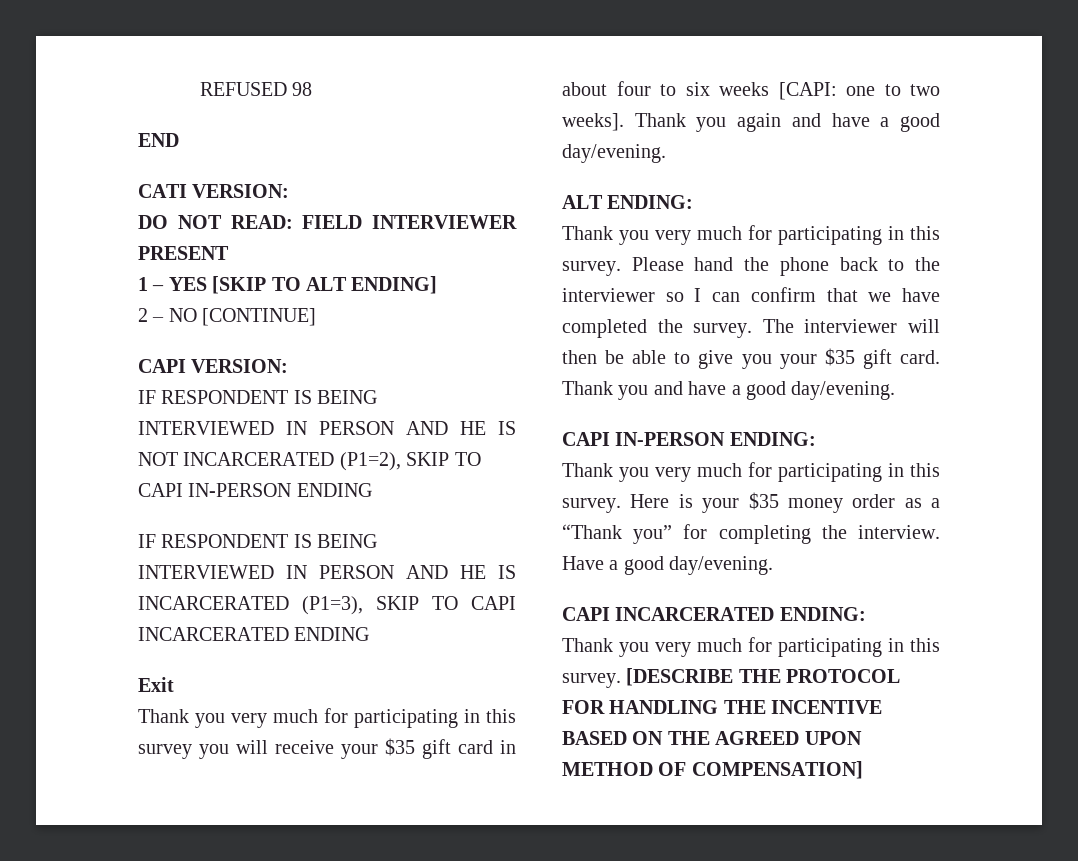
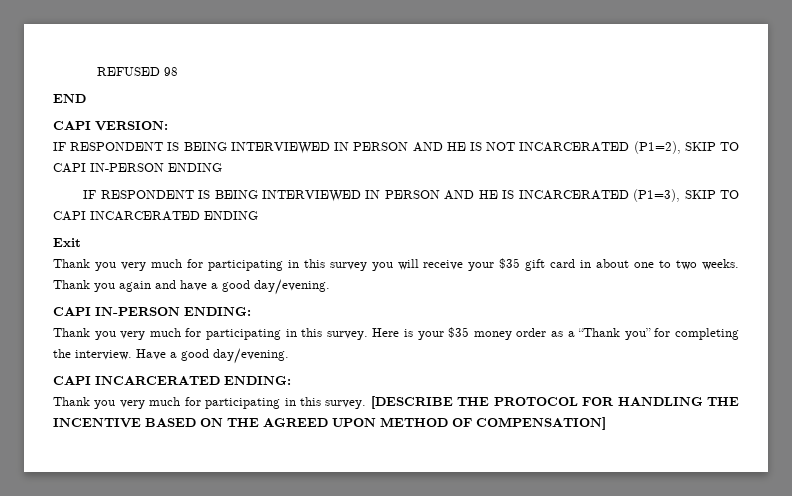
[138,184,290,198] [138,215,517,229] [138,246,229,260] [138,276,438,294] [138,308,317,326] // CATI VERSION: // DO NOT READ: FIELD INTERVIEWER PRESENT // 1 – YES [SKIP TO ALT ENDING] // 2 – NO [CONTINUE] -> (86, 98) none
[616,81,837,100] four to six weeks [CAPI: -> (630, 263) none
[562,113,624,131] weeks]. -> [702,259,740,270] weeks.
[562,195,694,209] [562,225,940,245] [562,257,940,276] [562,287,940,302] [562,319,940,338] [562,348,940,369] [562,381,896,400] // ALT ENDING: // Thank you very much for participating in this survey. Please hand the phone back to the interviewer so I can confirm that we have completed the survey. The interviewer will then be able to give you your $35 gift card. Thank you and have a good day/evening. -> (330, 287) none

